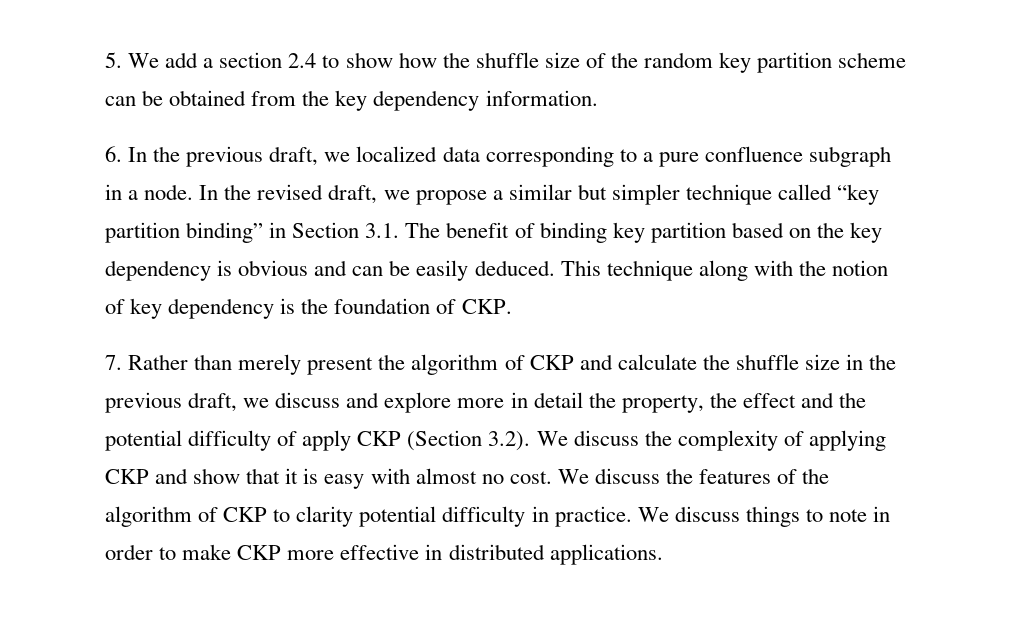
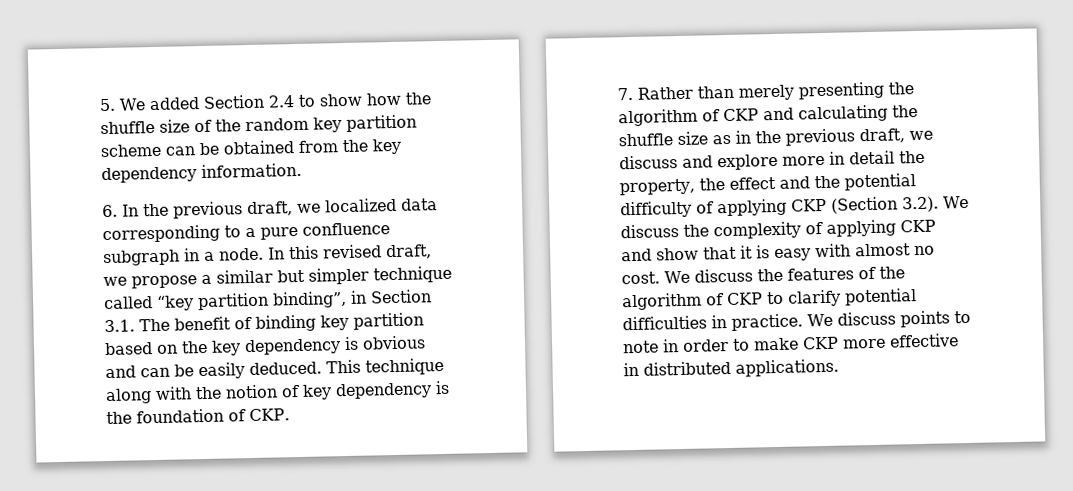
[165,52,283,68] add a section -> [148,94,265,111] added Section
[224,184,252,200] the -> [288,245,319,260] this
[186,222,264,243] binding” -> [272,291,347,309] binding”,
[307,357,374,375] present -> [798,81,884,100] presenting
[617,354,840,370] calculate the shuffle size -> [798,104,918,123] [618,131,731,147] calculating the shuffle size as
[302,430,352,451] apply -> [717,198,787,217] applying
[296,506,526,527] clarity potential difficulty -> [788,288,917,307] [622,315,707,331] clarify potential difficulties
[745,506,800,527] things -> [899,310,950,328] points

